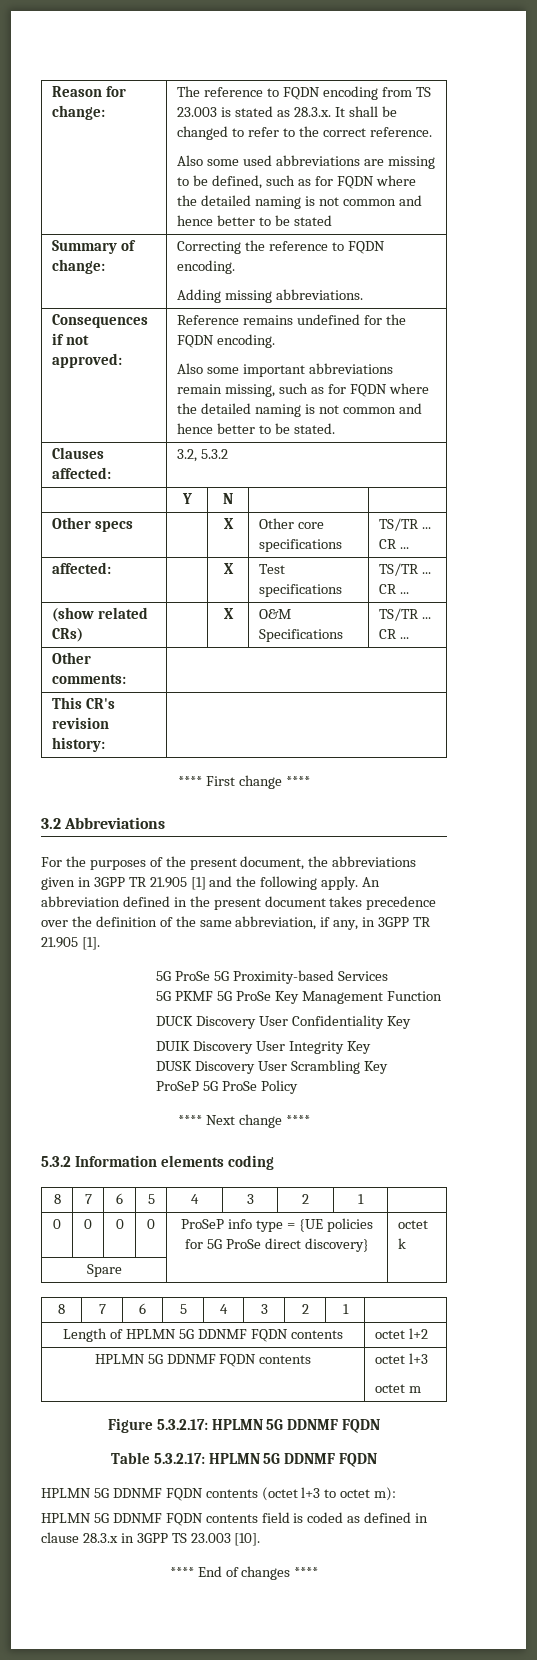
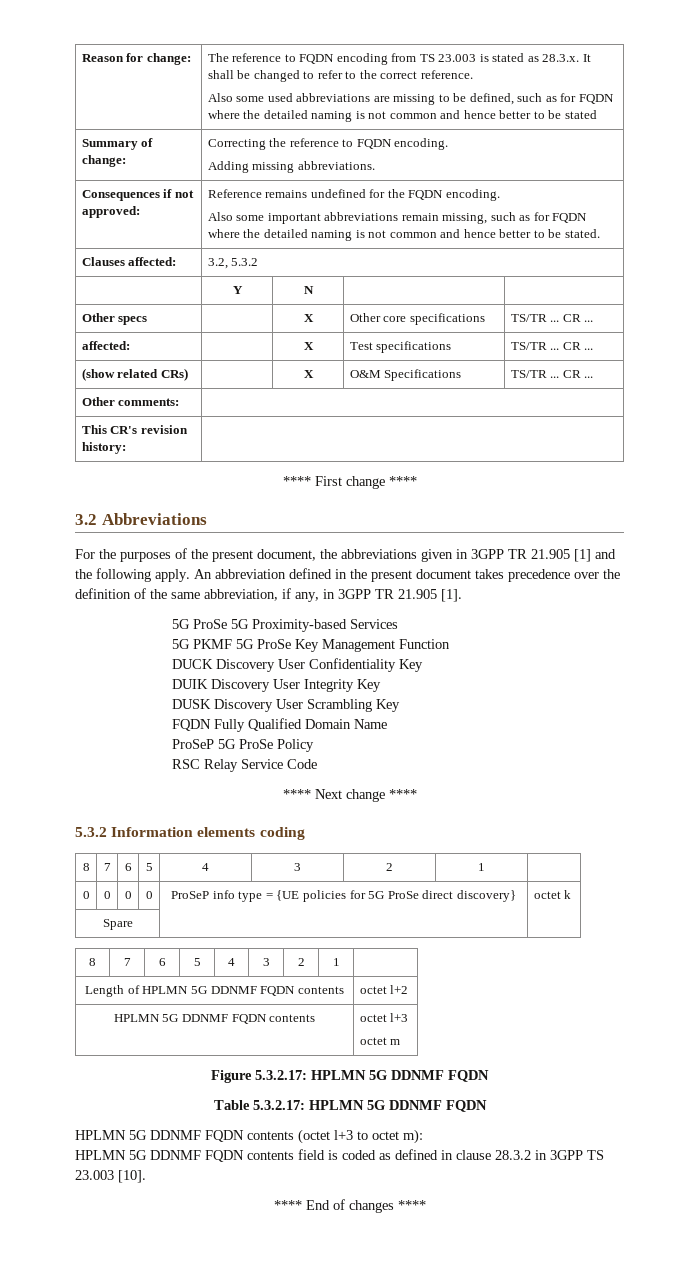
(389, 1067) none -> [171,718,387,732] // FQDN Fully Qualified Domain Name
(299, 1087) none -> [171,759,317,772] // RSC Relay Service Code
[82,1533,118,1543] 28.3.x -> [495,1150,531,1160] 28.3.2

